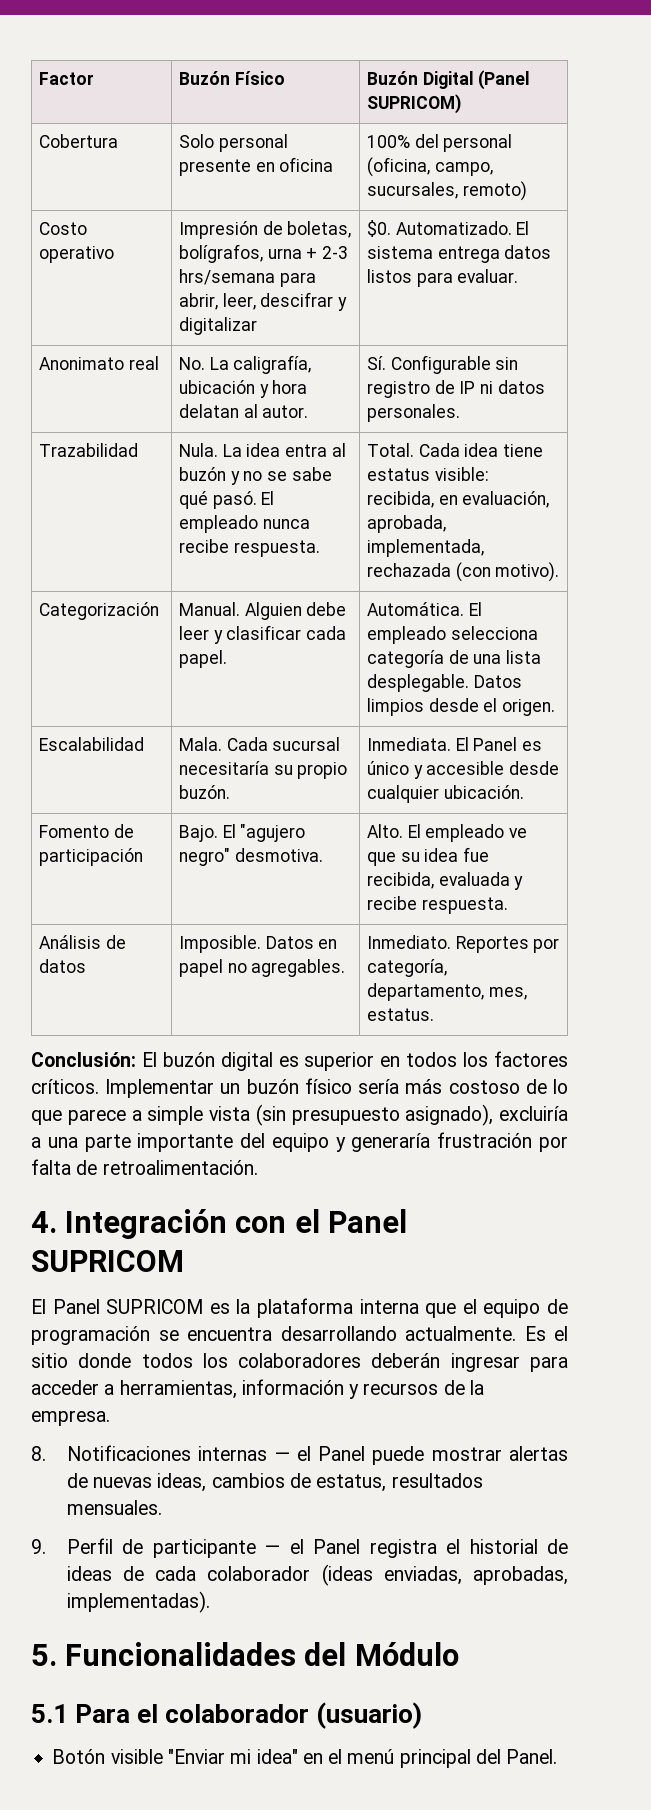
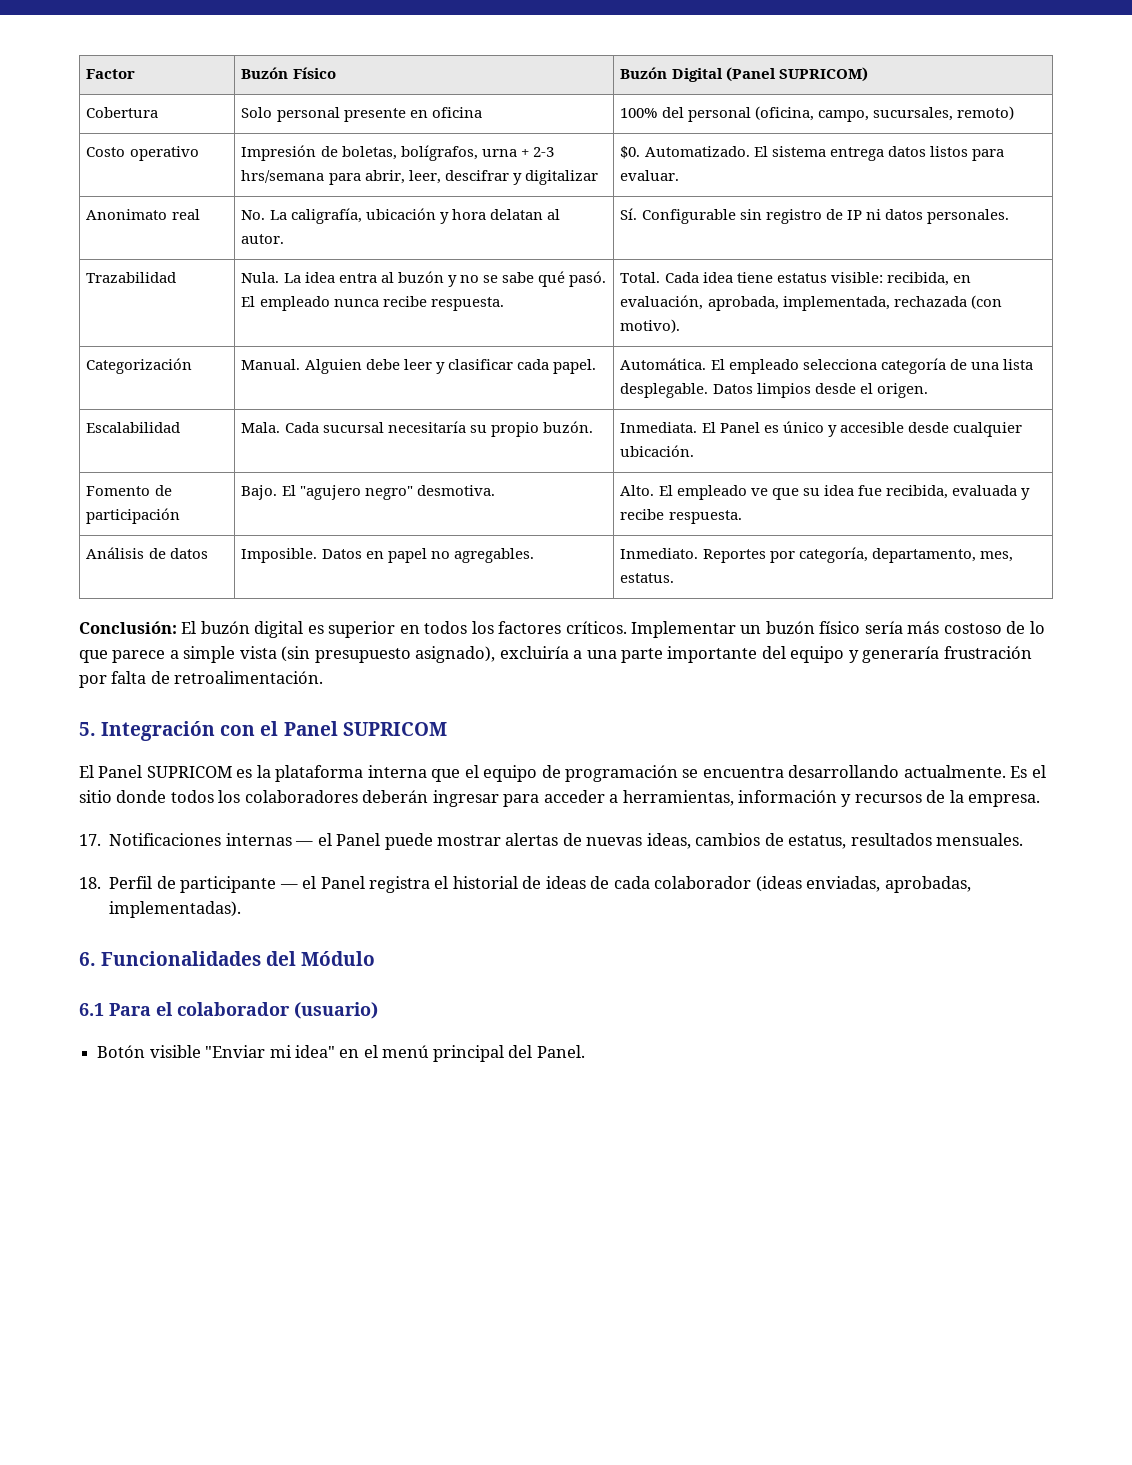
[31,1211,57,1233] 4. -> [79,722,96,736] 5.
[31,1446,46,1461] 8. -> [79,834,101,846] 17.
[31,1539,46,1554] 9. -> [79,877,101,889] 18.
[31,1644,57,1666] 5. -> [79,952,96,966] 6.
[31,1704,68,1723] 5.1 -> [79,1003,104,1016] 6.1

